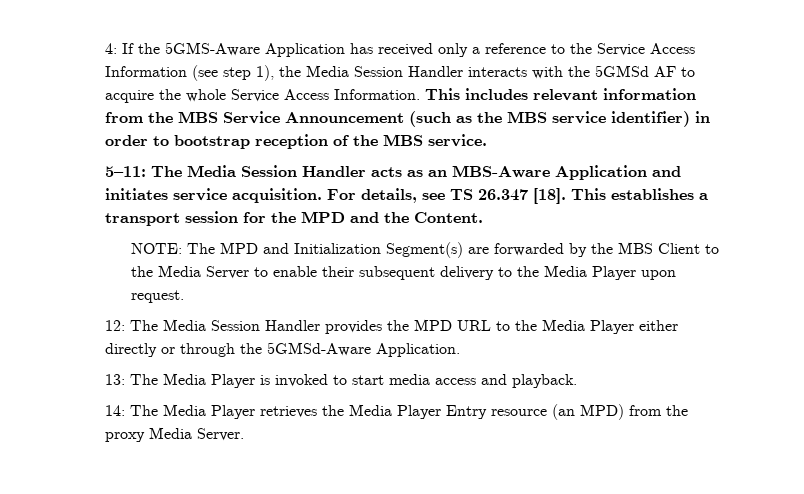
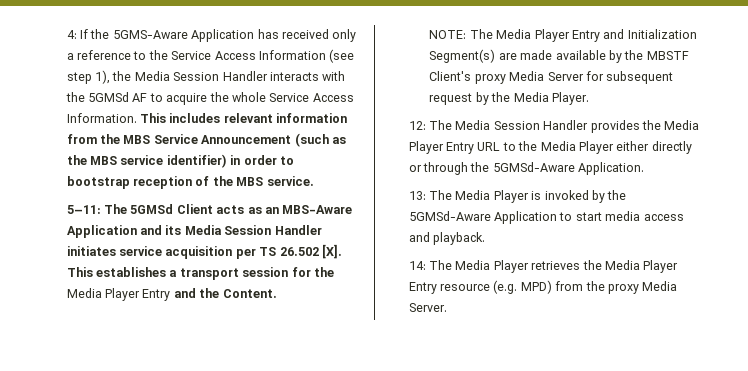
[186,165,366,177] Media Session Handler -> [130,204,213,214] 5GMSd Client
[104,188,566,204] initiates service acquisition. For details, see TS 26.347 [18]. -> [165,225,322,235] [66,244,342,259] its Media Session Handler initiates service acquisition per TS 26.502 [X].
[300,211,345,223] MPD -> [66,288,171,301] Media Player Entry
[219,242,258,254] MPD -> [496,29,600,42] Media Player Entry
[493,242,719,257] [130,265,676,280] [130,290,184,303] forwarded by the MBS Client to the Media Server to enable their subsequent delivery to the Media Player upon request. -> [520,50,689,63] [429,71,674,84] [429,92,589,105] made available by the MBSTF Client's proxy Media Server for subsequent request by the Media Player.
[413,319,452,331] MPD -> [664,120,700,130] [408,141,475,154] Media Player Entry
(328, 380) none -> [591,190,627,203] [408,211,558,224] by the 5GMSd-Aware Application
[551,404,575,420] (an -> [493,280,518,294] (e.g.

